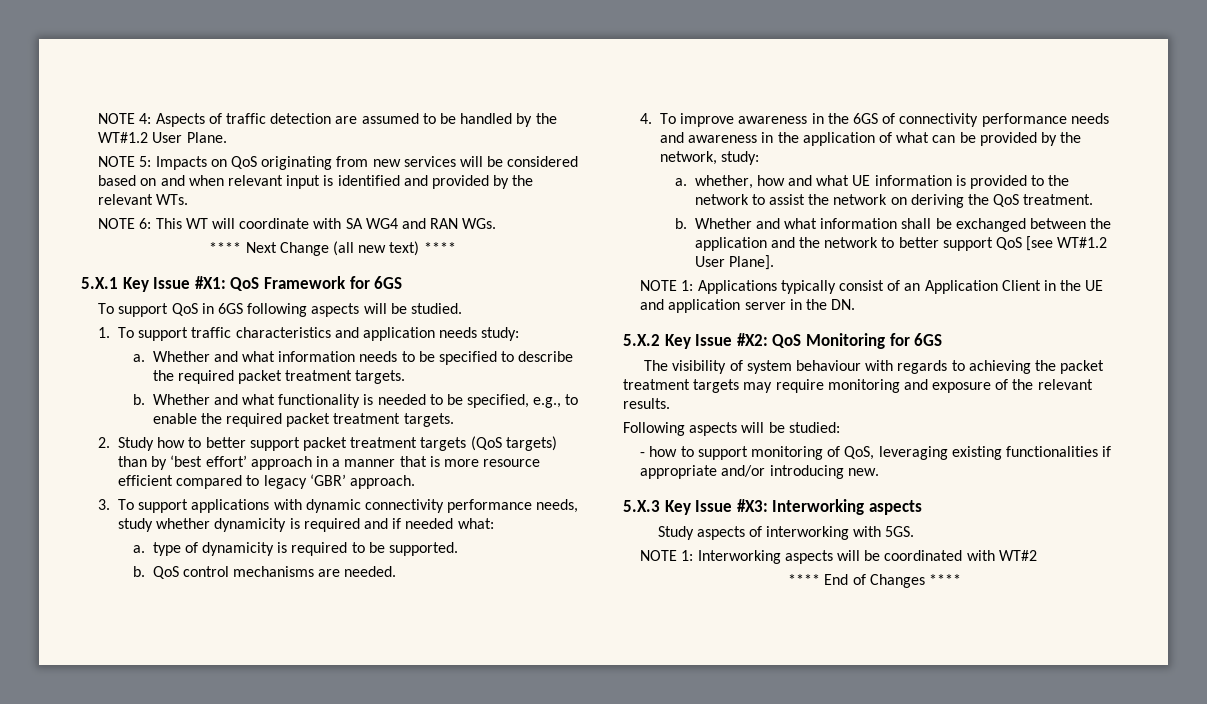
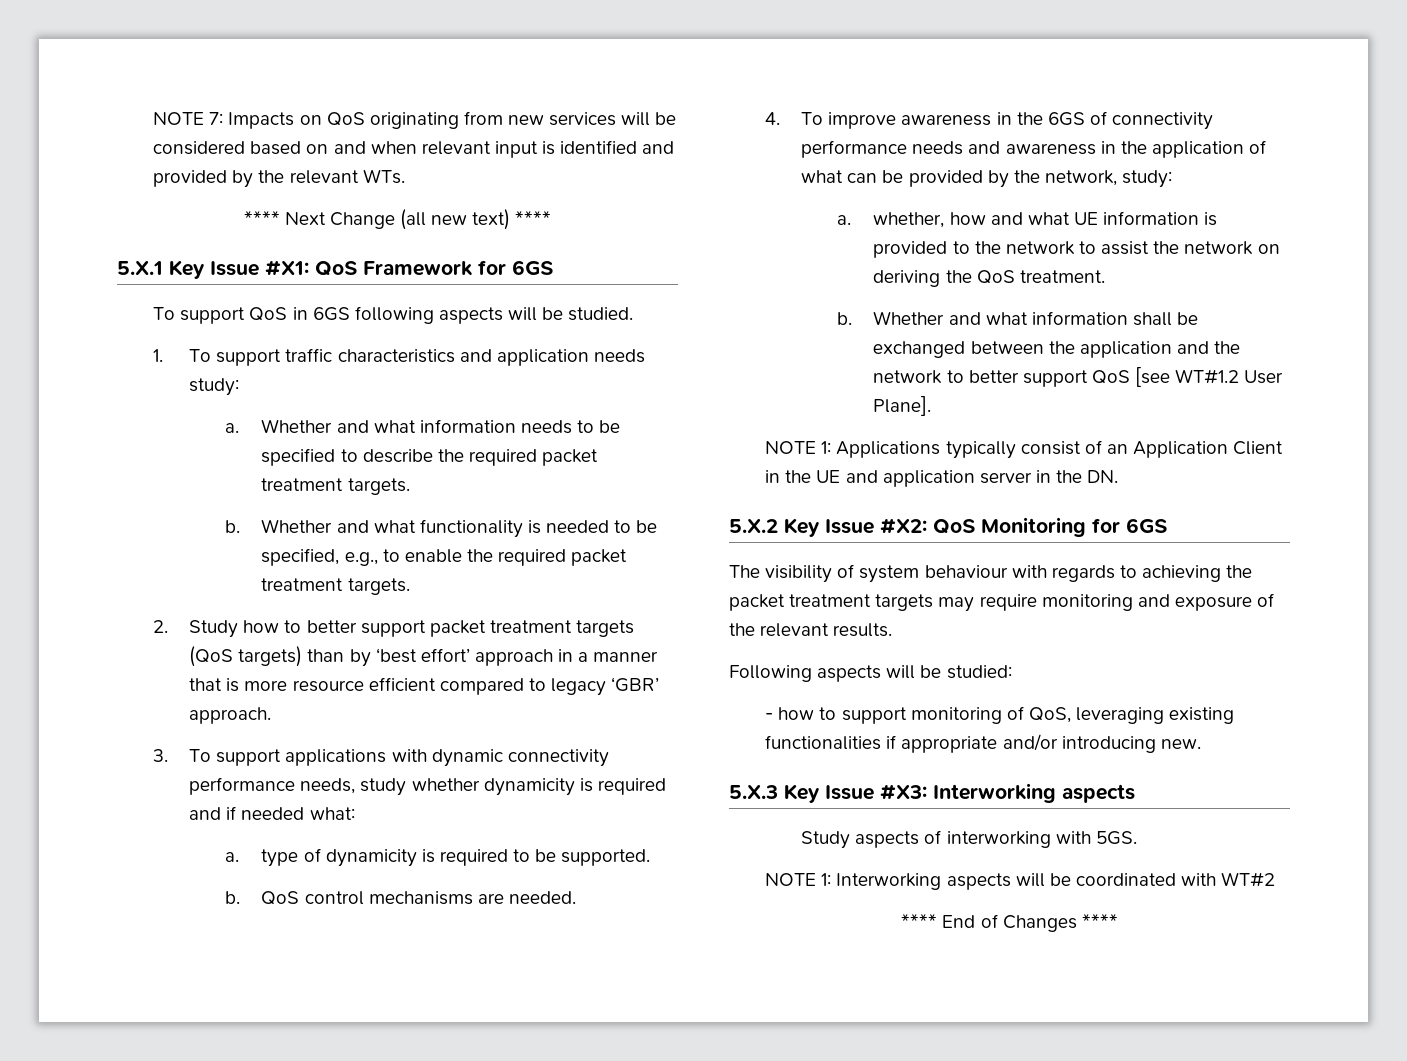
[98,113,557,127] [98,132,227,143] [98,156,152,167] NOTE 4: Aspects of traffic detection are assumed to be handled by the WT#1.2 User Plane. // NOTE 5: -> [153,112,224,125] NOTE 7:
[98,218,497,229] // NOTE 6: This WT will coordinate with SA WG4 and RAN WGs. -> (405, 176) none

